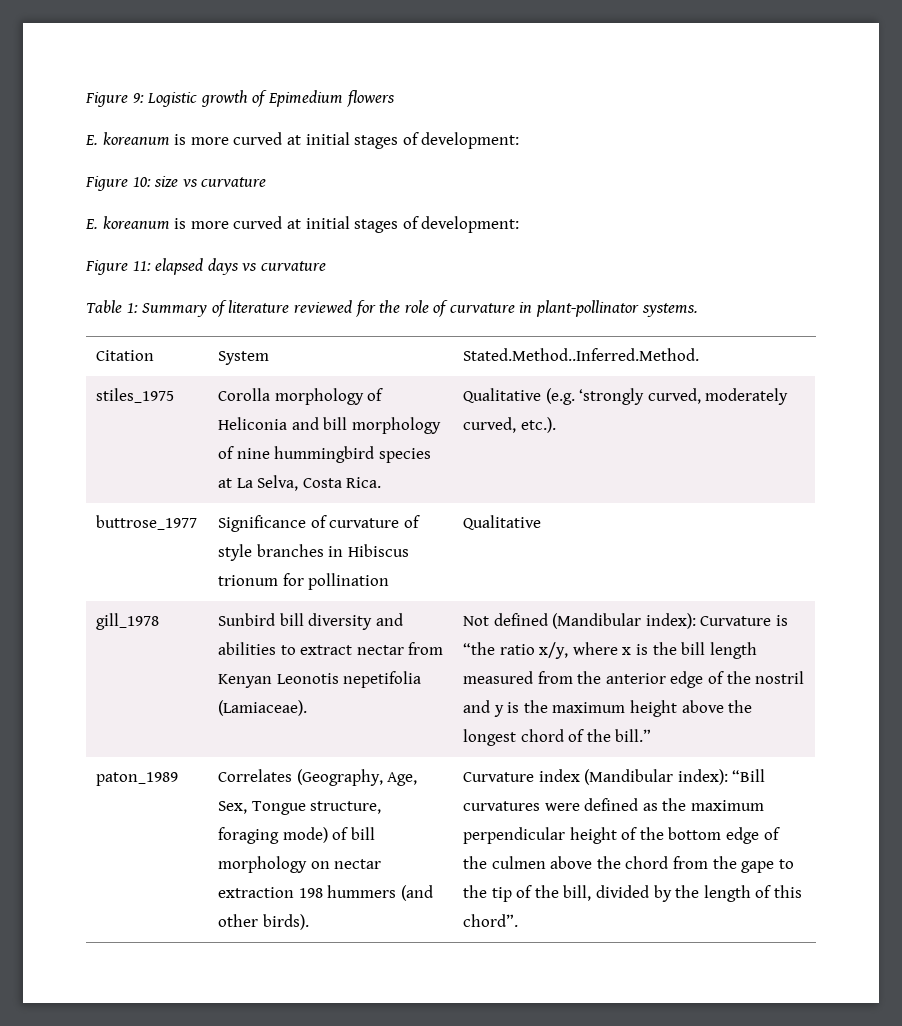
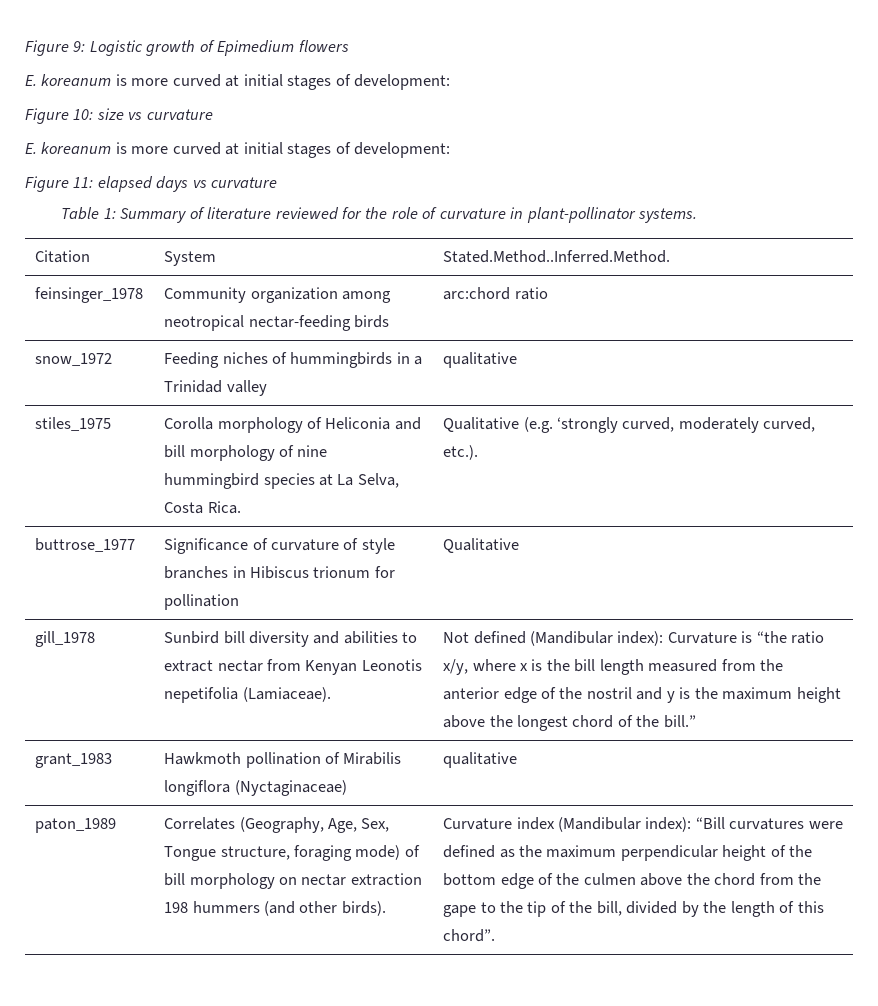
(700, 354) none -> [35,287,144,303] [164,287,391,303] [164,315,389,331] [443,287,548,300] [35,353,113,366] [164,352,423,368] [164,380,267,396] [443,352,518,368] // feinsinger_1978 | Community organization among neotropical nectar-feeding birds | arc:chord ratio // snow_1972 | Feeding niches of hummingbirds in a Trinidad valley | qualitative
(652, 735) none -> [35,753,113,768] [164,752,402,768] [164,780,347,796] [443,752,518,768] // grant_1983 | Hawkmoth pollination of Mirabilis longiflora (Nyctaginaceae) | qualitative

